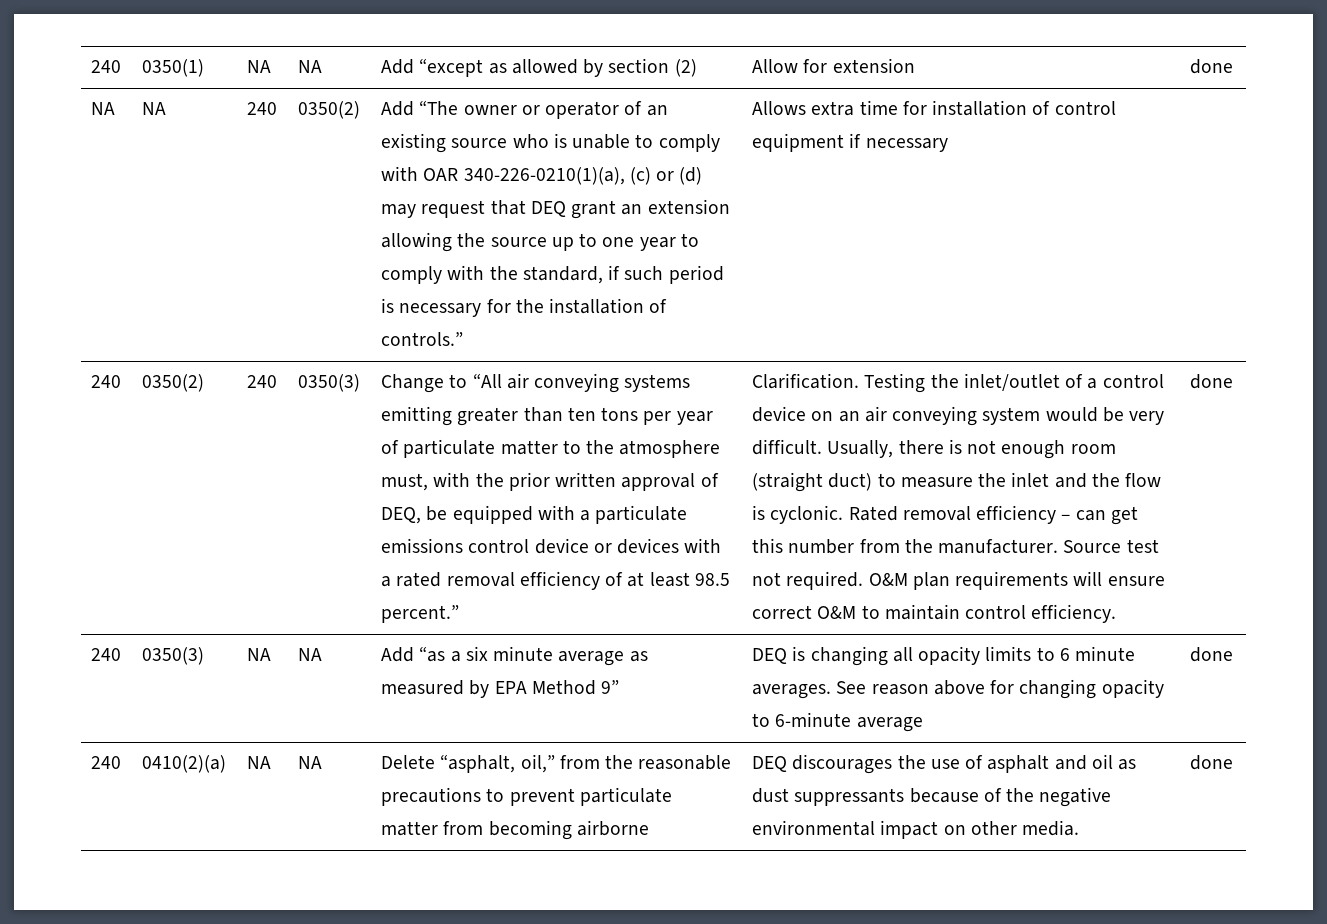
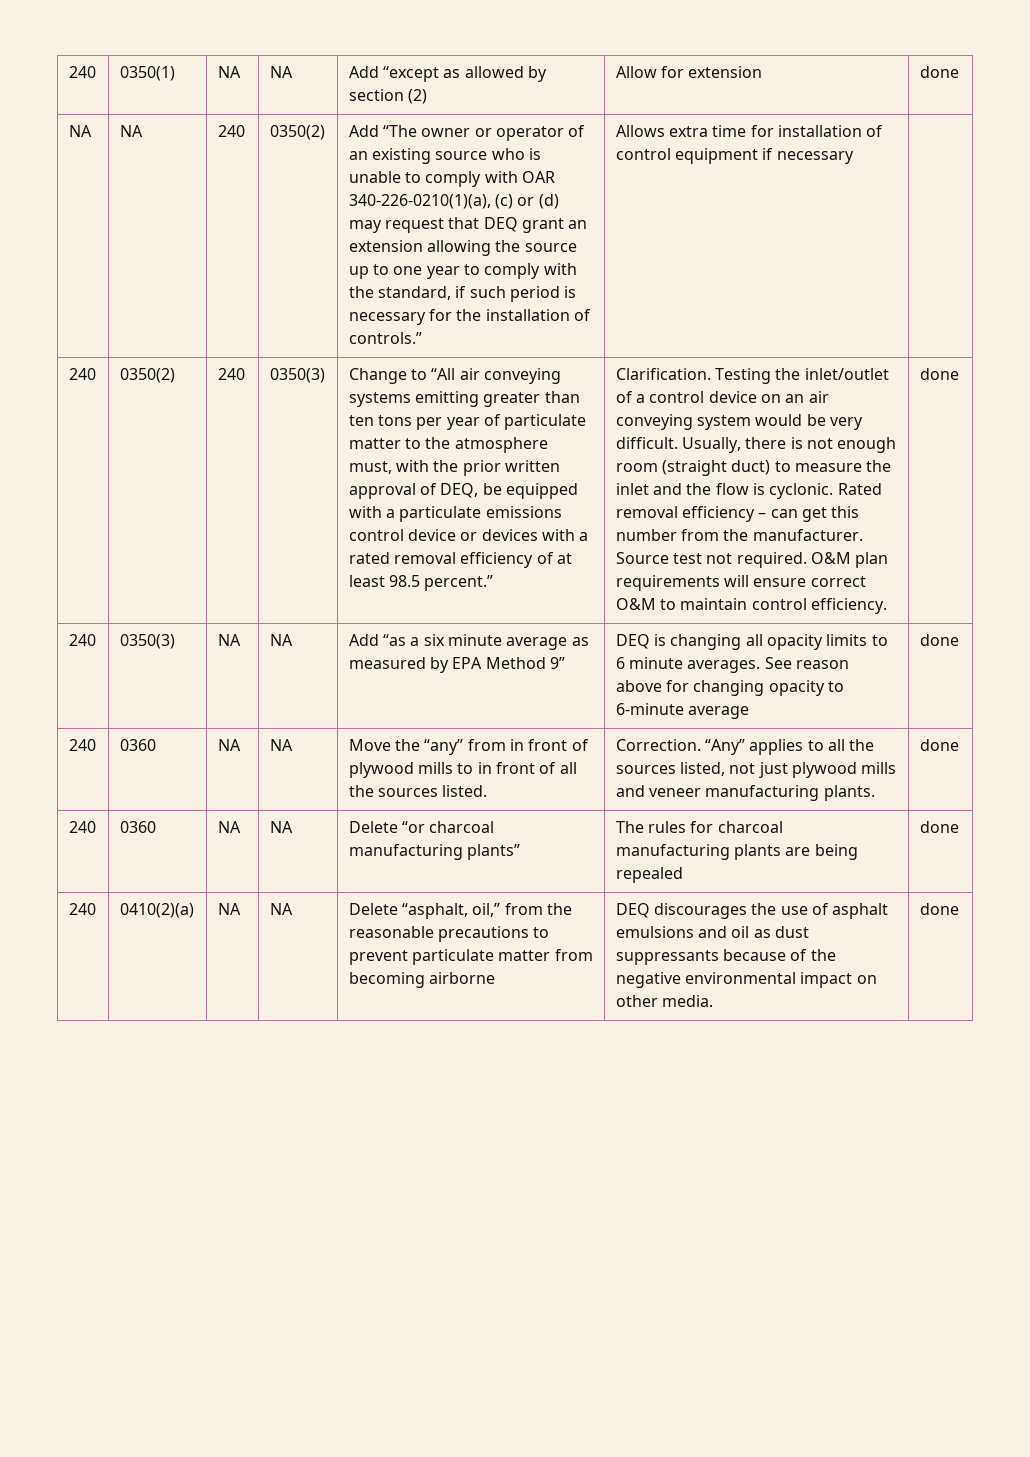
(1234, 654) none -> [68,739,96,751] [119,739,156,751] [217,739,241,751] [269,739,293,751] [348,739,589,755] [348,762,577,778] [348,785,488,797] [615,739,875,755] [615,762,897,778] [615,785,875,801] [919,739,959,751] [68,821,96,833] [119,821,156,833] [217,821,241,833] [269,821,293,833] [348,821,495,833] [348,844,521,860] [615,821,783,833] [615,844,858,860] [615,867,683,883] [919,821,959,833] // 240 | 0360 | NA | NA | Move the “any” from in front of plywood mills to in front of all the sources listed. | Correction. “Any” applies to all the sources listed, not just plywood mills and veneer manufacturing plants. | done // 240 | 0360 | NA | NA | Delete “or charcoal manufacturing plants” | The rules for charcoal manufacturing plants are being repealed | done
(1050, 764) none -> [615,926,694,938] emulsions

